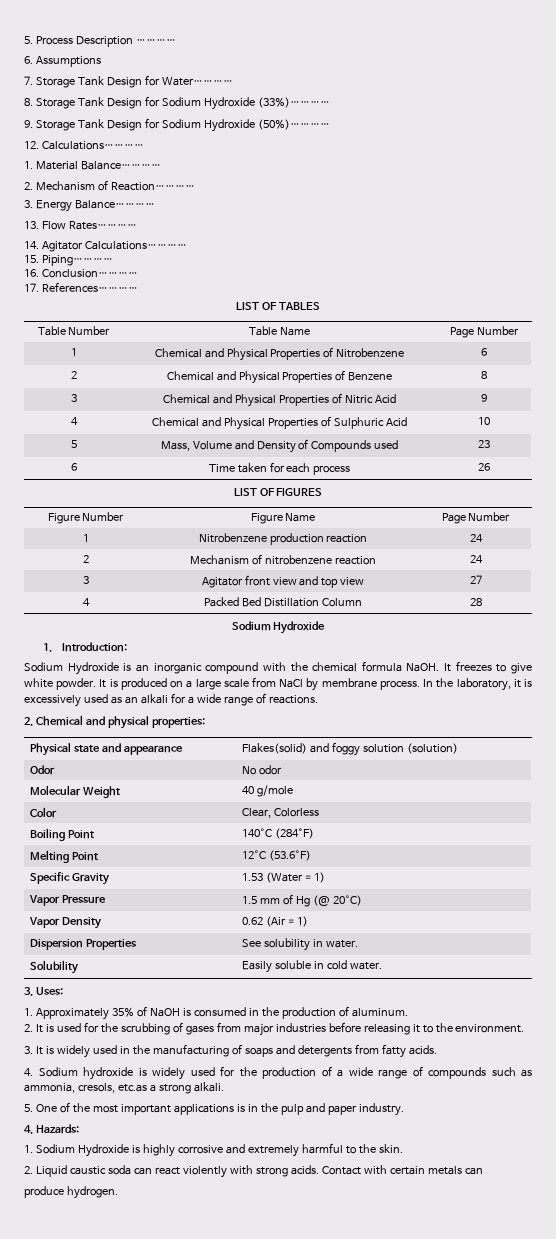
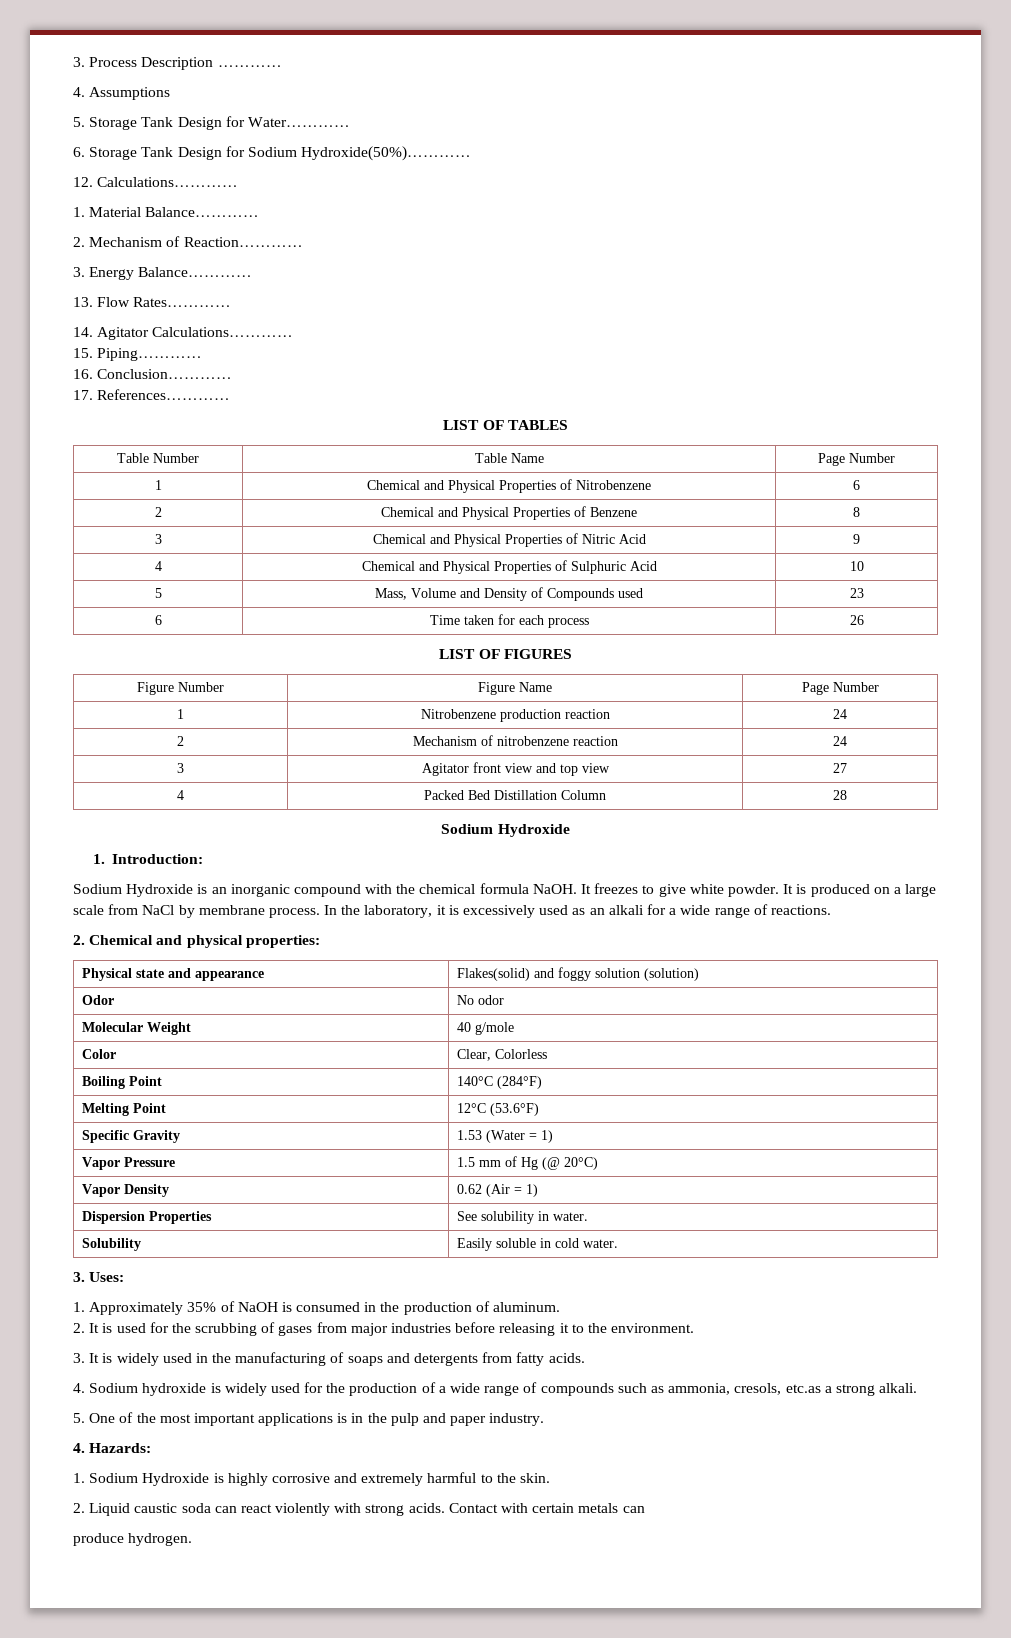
[24,36,33,44] 5. -> [73,57,85,67] 3.
[24,56,33,64] 6. -> [73,87,85,97] 4.
[24,76,33,85] 7. -> [73,117,85,127] 5.
[24,96,330,110] [24,118,330,132] 8. Storage Tank Design for Sodium Hydroxide (33%)………… // 9. Storage Tank Design for Sodium Hydroxide (50%)………… -> [73,146,472,161] 6. Storage Tank Design for Sodium Hydroxide(50%)…………

